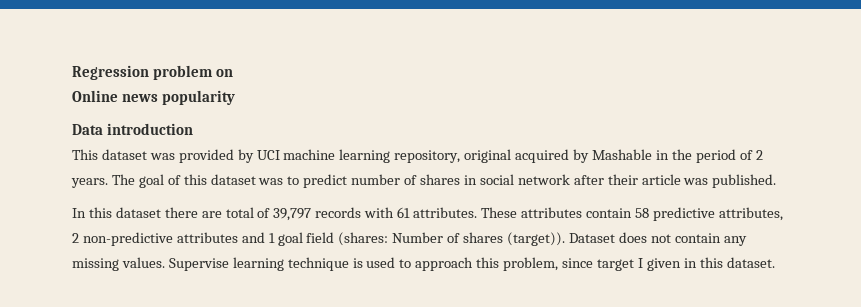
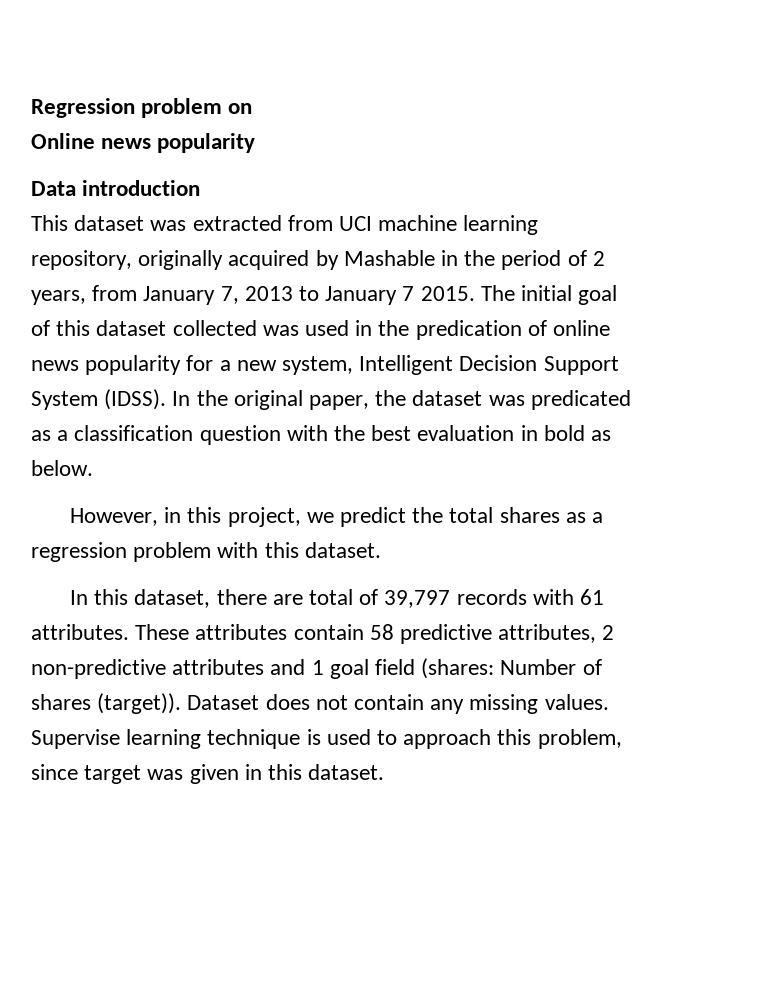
[178,149,254,163] provided by -> [192,215,333,231] extracted from
[464,149,512,163] original -> [138,250,224,270] originally
[71,174,777,188] years. The goal of this dataset was to predict number of shares in social network after their article was published. -> [31,285,618,305] [31,320,611,340] [31,355,619,375] [31,389,631,410] [31,425,612,445] [31,460,93,476] [69,507,604,527] [31,542,381,562] years, from January 7, 2013 to January 7 2015. The initial goal of this dataset collected was used in the predication of online news popularity for a new system, Intelligent Decision Support System (IDSS). In the original paper, the dataset was predicated as a classification question with the best evaluation in bold as below. // However, in this project, we predict the total shares as a regression problem with this dataset.
[115,207,161,218] dataset -> [134,589,211,608] dataset,
[637,258,643,268] I -> [147,769,184,780] was

